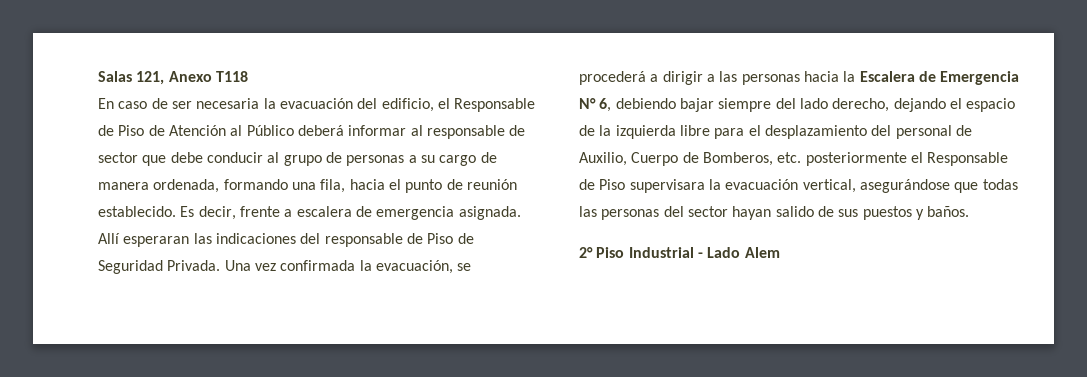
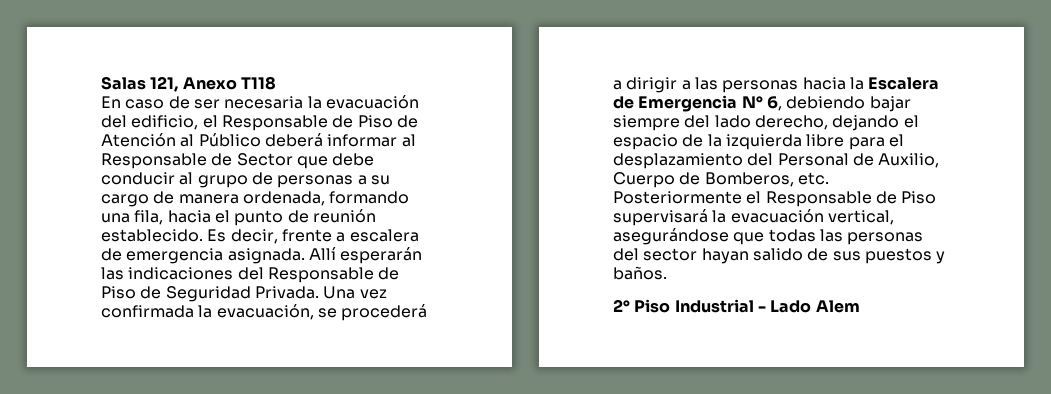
[426,125,526,139] [98,152,138,163] responsable de sector -> [101,153,293,169] Responsable de Sector
[123,236,190,247] esperaran -> [340,247,423,264] esperarán
[324,233,403,247] responsable -> [267,267,374,283] Responsable
[895,125,952,139] personal -> [777,153,849,166] Personal
[805,152,1009,166] [579,179,705,193] posteriormente el Responsable de Piso supervisara -> [613,191,937,207] [613,209,708,226] Posteriormente el Responsable de Piso supervisará

